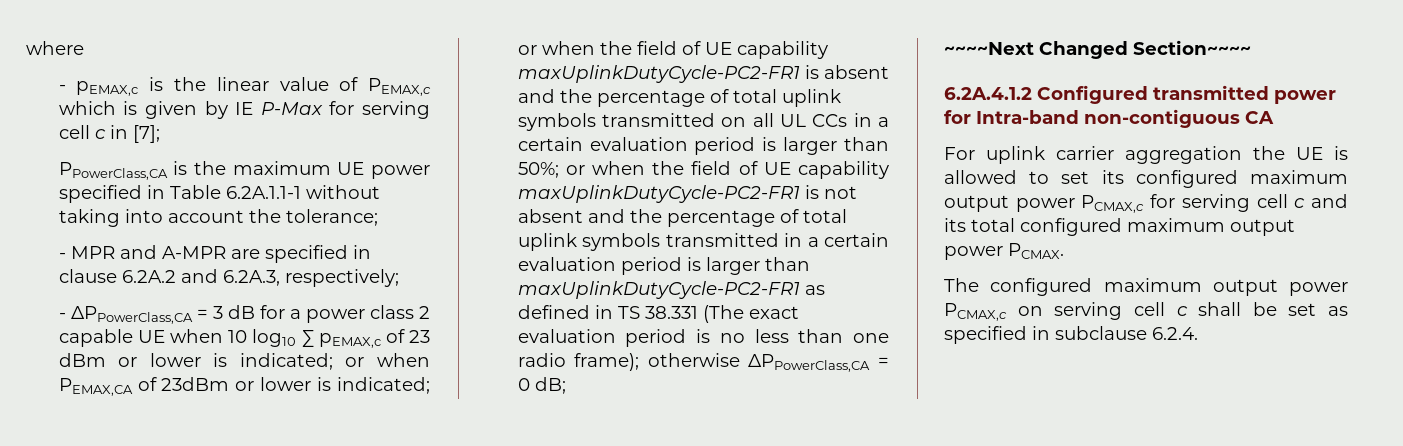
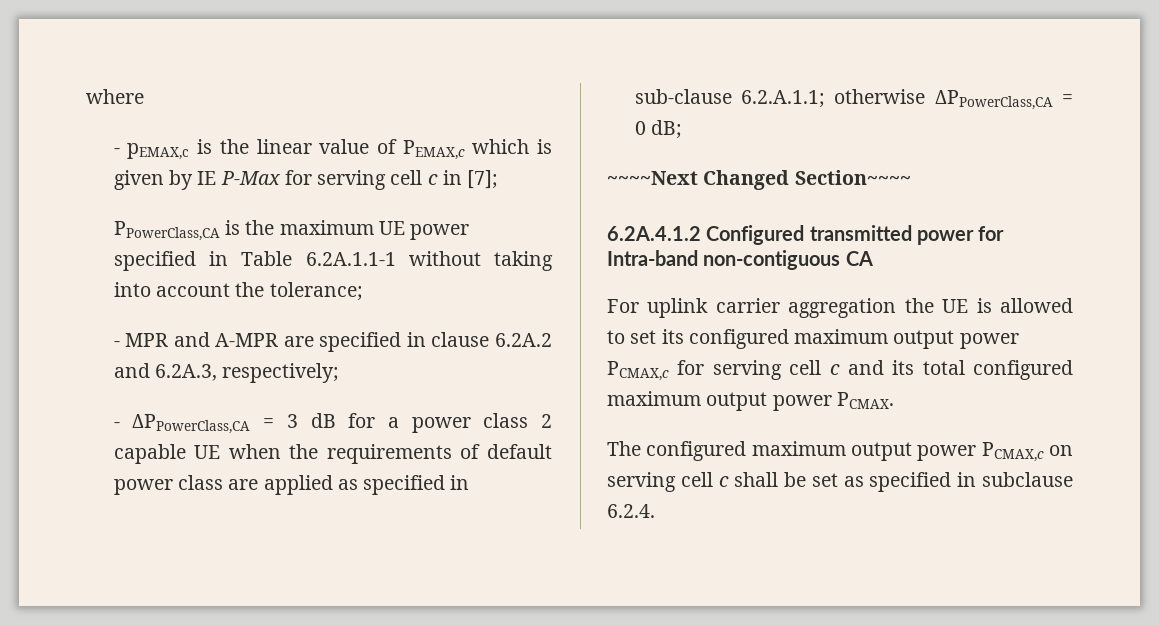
[228,329,431,348] [58,353,430,370] [58,377,430,396] [517,41,828,59] [517,65,889,83] [517,89,841,107] [517,113,889,131] [517,137,889,155] [517,161,889,179] [517,185,857,203] [517,209,847,227] [517,233,889,251] [517,257,810,275] [517,281,825,299] [517,305,799,323] [517,329,889,347] [517,353,640,371] 10 log10 ∑ pEMAX,c of 23 dBm or lower is indicated; or when PEMAX,CA of 23dBm or lower is indicated; or when the field of UE capability maxUplinkDutyCycle-PC2-FR1 is absent and the percentage of total uplink symbols transmitted on all UL CCs in a certain evaluation period is larger than 50%; or when the field of UE capability maxUplinkDutyCycle-PC2-FR1 is not absent and the percentage of total uplink symbols transmitted in a certain evaluation period is larger than maxUplinkDutyCycle-PC2-FR1 as defined in TS 38.331 (The exact evaluation period is no less than one radio frame); -> [289,444,552,464] [113,475,470,495] [634,89,826,108] the requirements of default power class are applied as specified in sub-clause 6.2.A.1.1;

